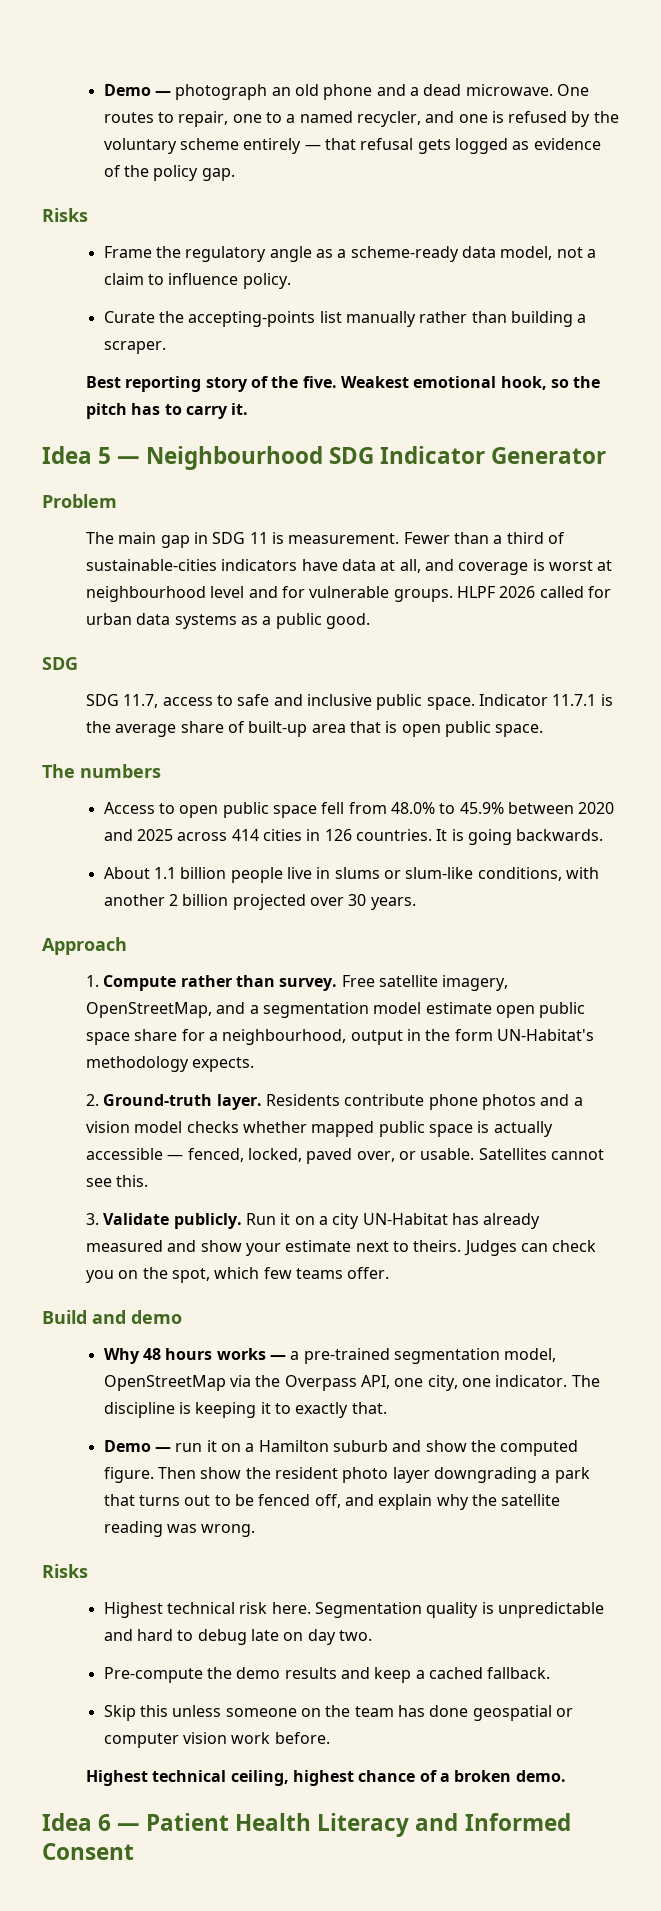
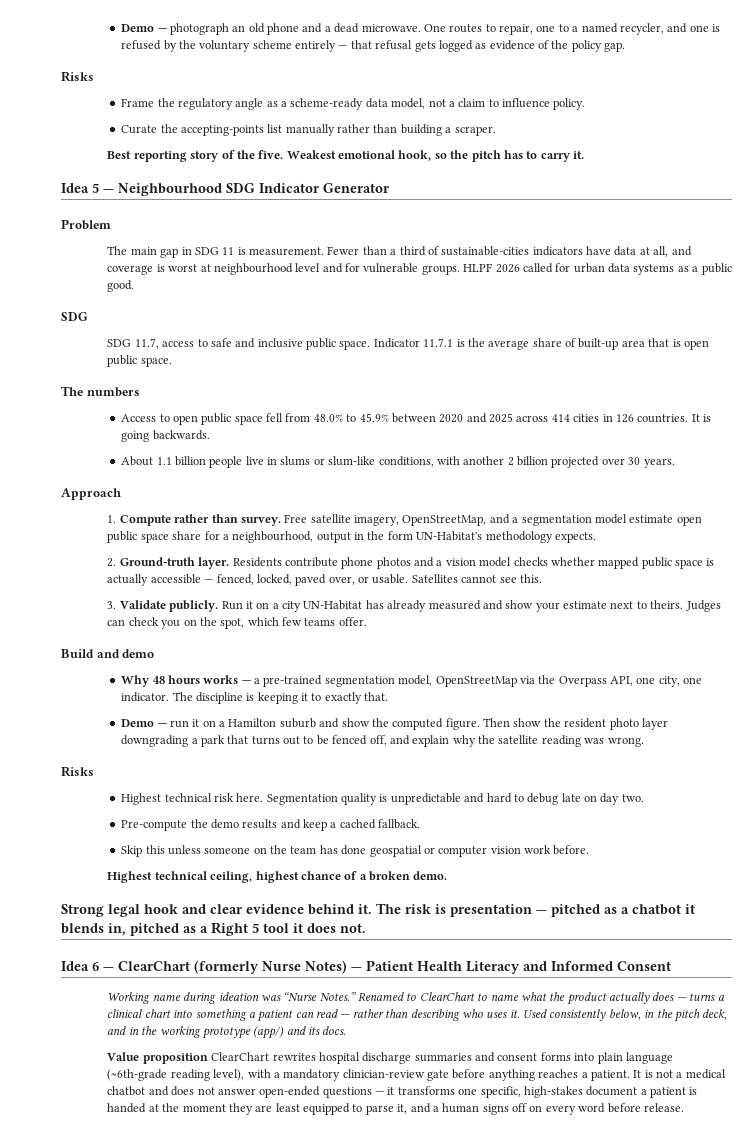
[42,1813,112,1831] Idea 6 -> [61,903,695,917] [61,922,366,936] [61,960,347,974] Strong legal hook and clear evidence behind it. The risk is presentation — pitched as a chatbot it blends in, pitched as a Right 5 tool it does not. // Idea 6 — ClearChart (formerly Nurse Notes)
(134, 1851) none -> [107,992,725,1005] [107,1009,728,1022] [107,1026,347,1039] [107,1052,673,1064] [107,1069,726,1081] [107,1086,698,1098] [107,1103,684,1115] // Working name during ideation was “Nurse Notes.” Renamed to ClearChart to name what the product actually does — turns a clinical chart into something a patient can read — rather than describing who uses it. Used consistently below, in the pitch deck, and in the working prototype (app/) and its docs. // Value proposition ClearChart rewrites hospital discharge summaries and consent forms into plain language (~6th-grade reading level), with a mandatory clinician-review gate before anything reaches a patient. It is not a medical chatbot and does not answer open-ended questions — it transforms one specific, high-stakes document a patient is handed at the moment they are least equipped to parse it, and a human signs off on every word before release.

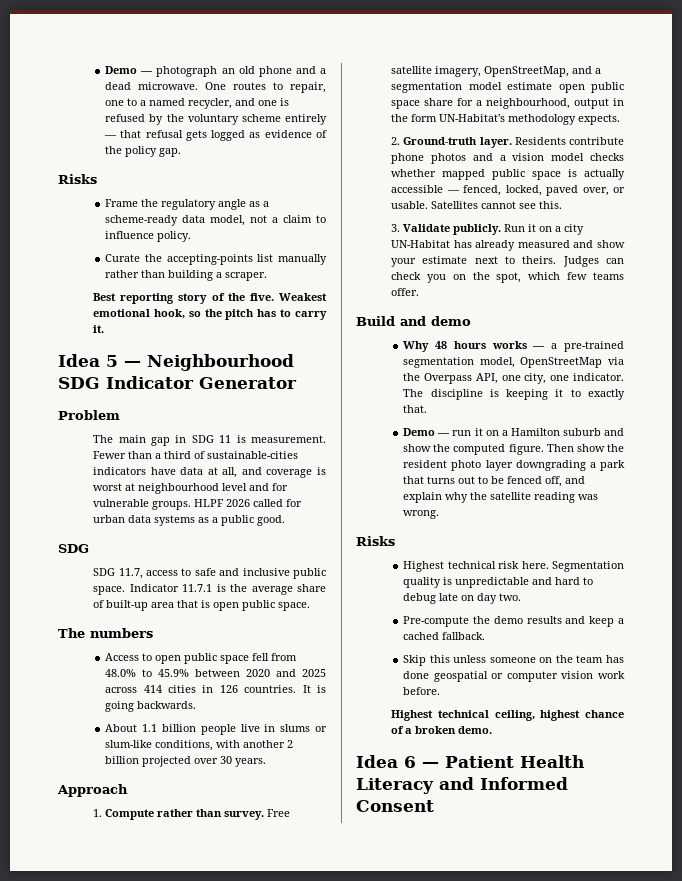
[61,903,695,917] [61,922,366,936] [61,960,347,974] Strong legal hook and clear evidence behind it. The risk is presentation — pitched as a chatbot it blends in, pitched as a Right 5 tool it does not. // Idea 6 — ClearChart (formerly Nurse Notes) -> [356,755,416,768] Idea 6
[107,992,725,1005] [107,1009,728,1022] [107,1026,347,1039] [107,1052,673,1064] [107,1069,726,1081] [107,1086,698,1098] [107,1103,684,1115] // Working name during ideation was “Nurse Notes.” Renamed to ClearChart to name what the product actually does — turns a clinical chart into something a patient can read — rather than describing who uses it. Used consistently below, in the pitch deck, and in the working prototype (app/) and its docs. // Value proposition ClearChart rewrites hospital discharge summaries and consent forms into plain language (~6th-grade reading level), with a mandatory clinician-review gate before anything reaches a patient. It is not a medical chatbot and does not answer open-ended questions — it transforms one specific, high-stakes document a patient is handed at the moment they are least equipped to parse it, and a human signs off on every word before release. -> (434, 806) none

